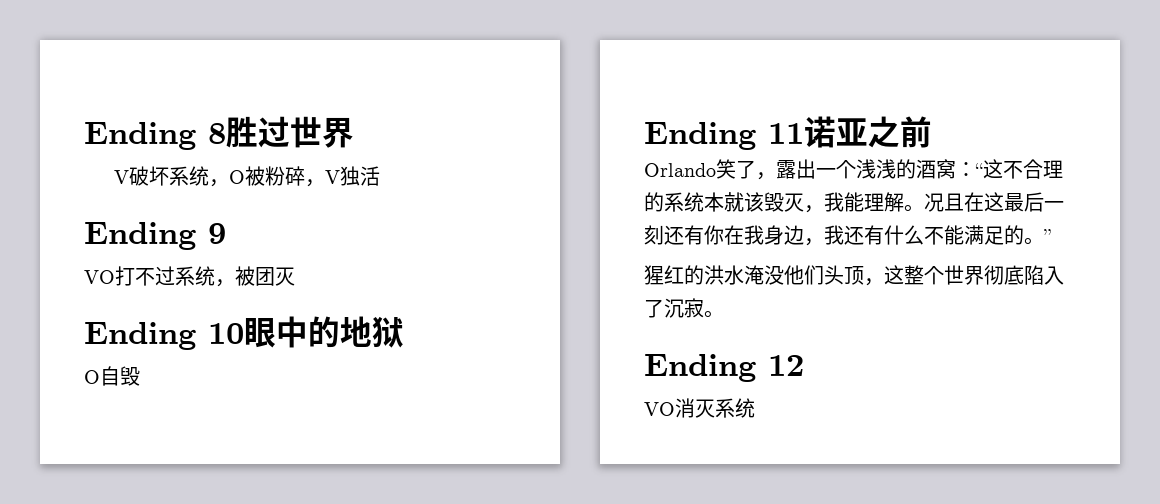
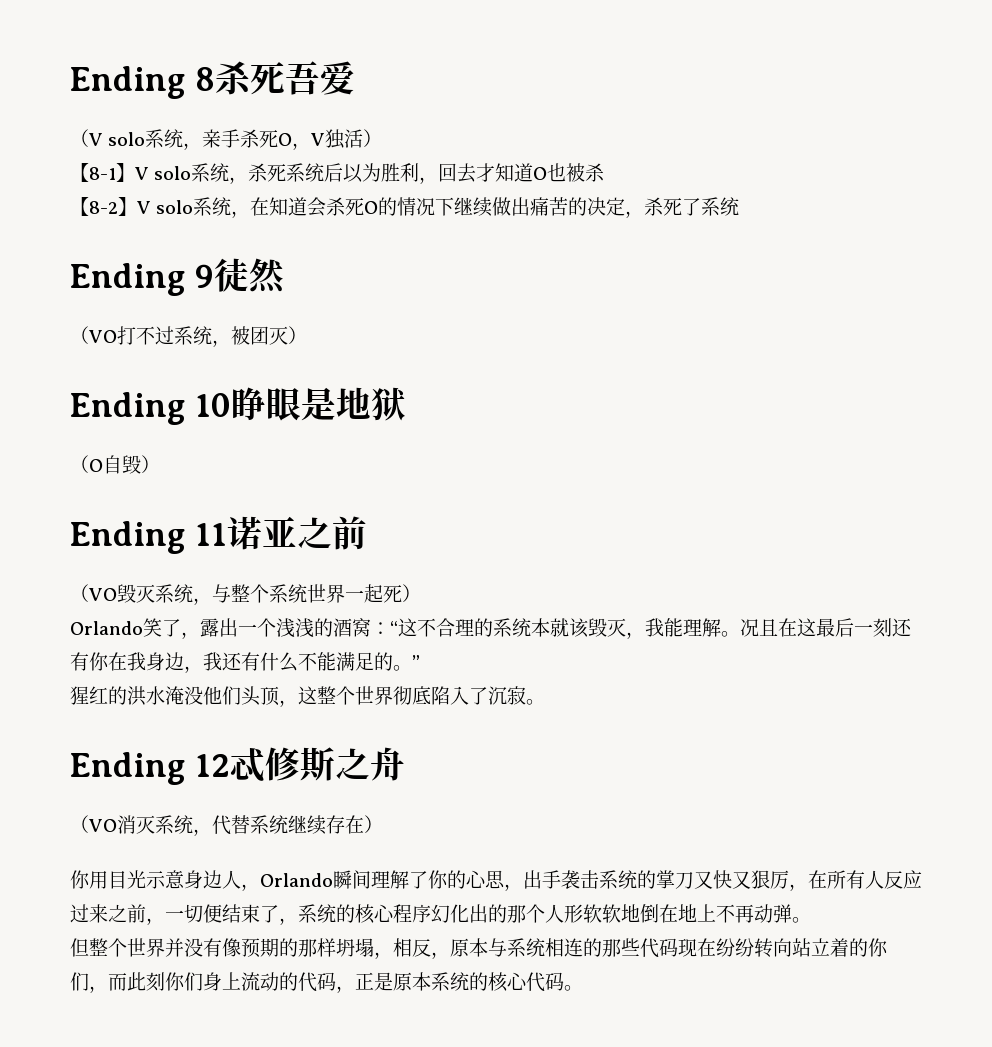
[226,116,354,148] [114,166,381,187] 胜过世界 // V破坏系统，O被粉碎，V独活 -> [215,61,356,95] [70,129,383,150] [70,163,605,184] [70,197,740,218] 杀死吾爱 // （V solo系统，亲手杀死O，V独活） // 【8-1】V solo系统，杀死系统后以为胜利，回去才知道O也被杀 // 【8-2】V solo系统，在知道会杀死O的情况下继续做出痛苦的决定，杀死了系统
(226, 233) // -> [214,258,287,294] [70,326,89,344] 徒然 // （
(295, 276) none -> [288,326,307,344] ）
[244,316,340,348] 眼中的 -> [231,387,337,421] 睁眼是
(404, 332) none -> [70,455,89,473] （
(140, 376) none -> [141,455,160,473] ）
(932, 132) none -> [70,584,421,605] // （VO毁灭系统，与整个系统世界一起死）
[644,398,755,418] // VO消灭系统 -> [230,747,406,782] [70,815,383,836] [70,870,922,891] [70,904,811,925] [70,938,888,959] [70,972,583,993] 忒修斯之舟 // （VO消灭系统，代替系统继续存在） // 你用目光示意身边人，Orlando瞬间理解了你的心思，出手袭击系统的掌刀又快又狠厉，在所有人反应过来之前，一切便结束了，系统的核心程序幻化出的那个人形软软地倒在地上不再动弹。 // 但整个世界并没有像预期的那样坍塌，相反，原本与系统相连的那些代码现在纷纷转向站立着的你们，而此刻你们身上流动的代码，正是原本系统的核心代码。

